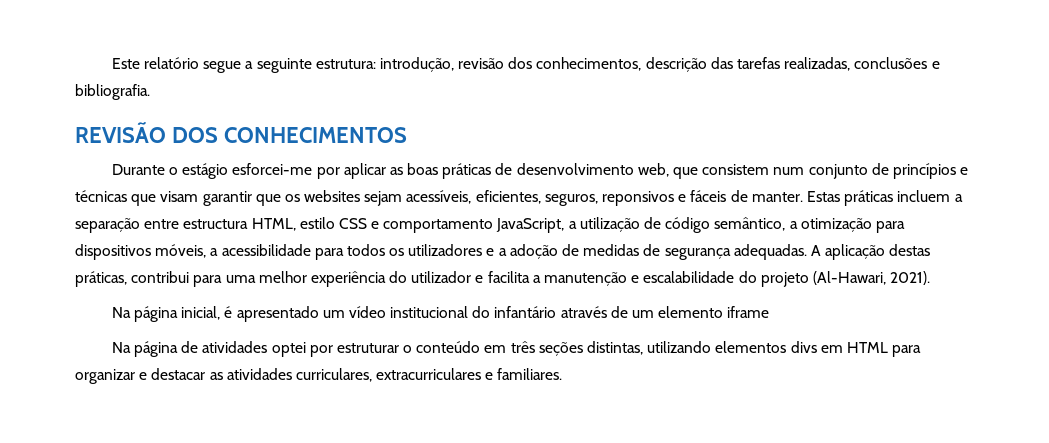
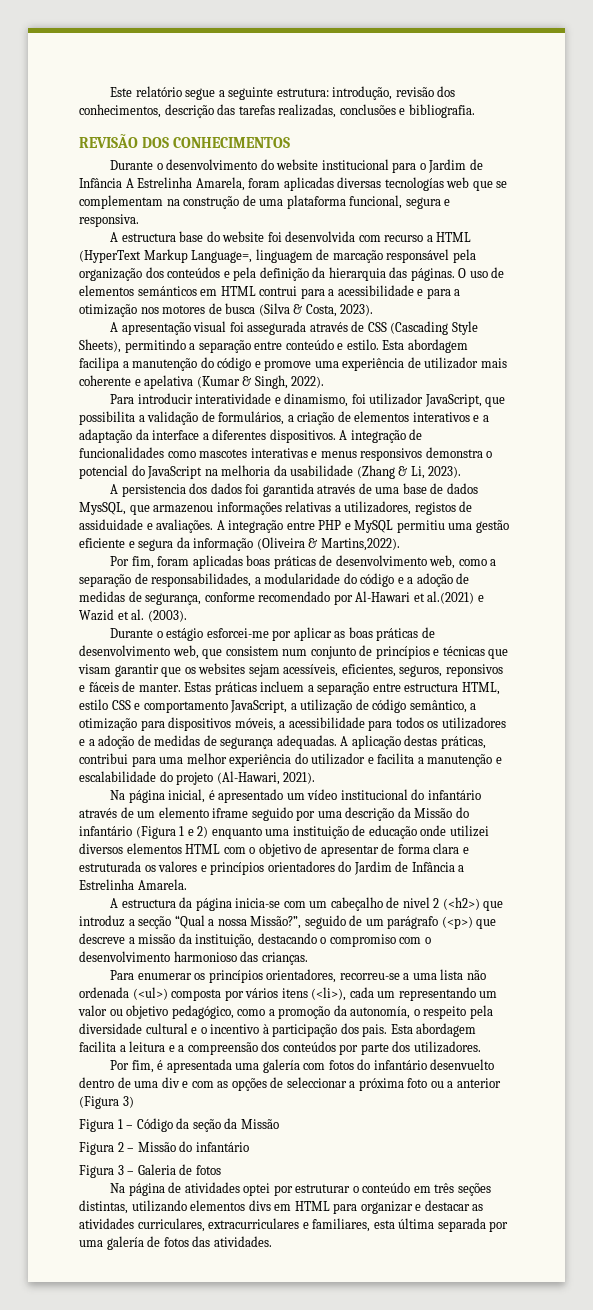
(407, 135) none -> [110,159,483,173] [79,177,508,191] [79,195,451,209] [79,214,139,227] [110,231,472,242] [79,249,476,263] [79,267,505,281] [79,285,461,299] [79,303,374,317] [110,321,478,335] [79,339,468,353] [79,357,507,371] [79,375,325,389] [110,393,506,407] [79,411,489,425] [79,429,423,443] [79,447,493,461] [79,465,462,479] [110,483,478,497] [79,501,473,515] [79,519,509,533] [79,537,400,551] [110,555,497,569] [79,573,470,587] [79,591,484,605] [79,609,187,622] // Durante o desenvolvimento do website institucional para o Jardim de Infância A Estrelinha Amarela, foram aplicadas diversas tecnologías web que se complementam na construção de uma plataforma funcional, segura e responsiva. // A estructura base do website foi desenvolvida com recurso a HTML (HyperText Markup Language=, linguagem de marcação responsável pela organização dos conteúdos e pela definição da hierarquia das páginas. O uso de elementos semánticos em HTML contrui para a acessibilidade e para a otimização nos motores de busca (Silva & Costa, 2023). // A apresentação visual foi assegurada através de CSS (Cascading Style Sheets), permitindo a separação entre conteúdo e estilo. Esta abordagem facilipa a manutenção do código e promove uma experiência de utilizador mais coherente e apelativa (Kumar & Singh, 2022). // Para introducir interatividade e dinamismo, foi utilizador JavaScript, que possibilita a validação de formulários, a criação de elementos interativos e a adaptação da interface a diferentes dispositivos. A integração de funcionalidades como mascotes interativas e menus responsivos demonstra o potencial do JavaScript na melhoria da usabilidade (Zhang & Li, 2023). // A persistencia dos dados foi garantida através de uma base de dados MysSQL, que armazenou informações relativas a utilizadores, registos de assiduidade e avaliações. A integração entre PHP e MySQL permitiu uma gestão eficiente e segura da informação (Oliveira & Martins,2022). // Por fim, foram aplicadas boas práticas de desenvolvimento web, como a separação de responsabilidades, a modularidade do código e a adoção de medidas de segurança, conforme recomendado por Al-Hawari et al.(2021) e Wazid et al. (2003).
(770, 312) none -> [251,807,469,821] [79,825,489,839] [79,843,469,857] [79,861,465,875] [79,879,187,890] [110,897,504,911] [79,915,497,929] [79,933,431,947] [79,951,308,965] [110,969,486,983] [79,987,498,1001] [78,1005,493,1019] [79,1023,477,1037] [79,1041,481,1055] [110,1059,495,1073] [79,1077,501,1091] [79,1096,134,1109] [79,1118,279,1132] [79,1141,249,1155] [79,1164,221,1178] seguido por uma descrição da Missão do infantário (Figura 1 e 2) enquanto uma instituição de educação onde utilizei diversos elementos HTML com o objetivo de apresentar de forma clara e estruturada os valores e princípios orientadores do Jardim de Infância a Estrelinha Amarela. // A estructura da página inicia-se com um cabeçalho de nivel 2 (<h2>) que introduz a secção “Qual a nossa Missão?”, seguido de um parágrafo (<p>) que descreve a missão da instituição, destacando o compromiso com o desenvolvimento harmonioso das crianças. // Para enumerar os princípios orientadores, recorreu-se a uma lista não ordenada (<ul>) composta por vários itens (<li>), cada um representando um valor ou objetivo pedagógico, como a promoção da autonomía, o respeito pela diversidade cultural e o incentivo à participação dos pais. Esta abordagem facilita a leitura e a compreensão dos conteúdos por parte dos utilizadores. // Por fim, é apresentada uma galería com fotos do infantário desenvuelto dentro de uma div e com as opções de seleccionar a próxima foto ou a anterior (Figura 3) // Figura 1 – Código da seção da Missão // Figura 2 – Missão do infantário // Figura 3 – Galeria de fotos
[497,368,563,380] familiares. -> [312,1218,509,1232] [79,1236,272,1250] familiares, esta última separada por uma galería de fotos das atividades.

